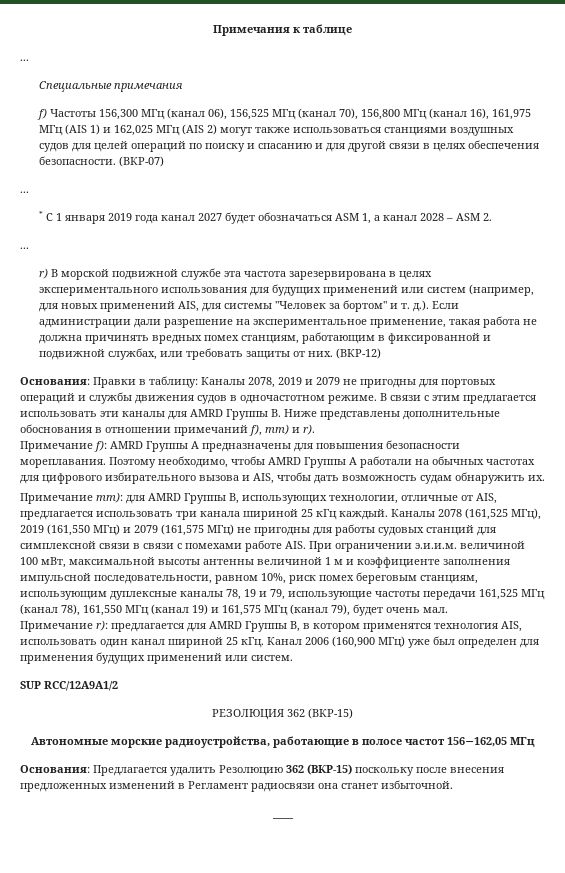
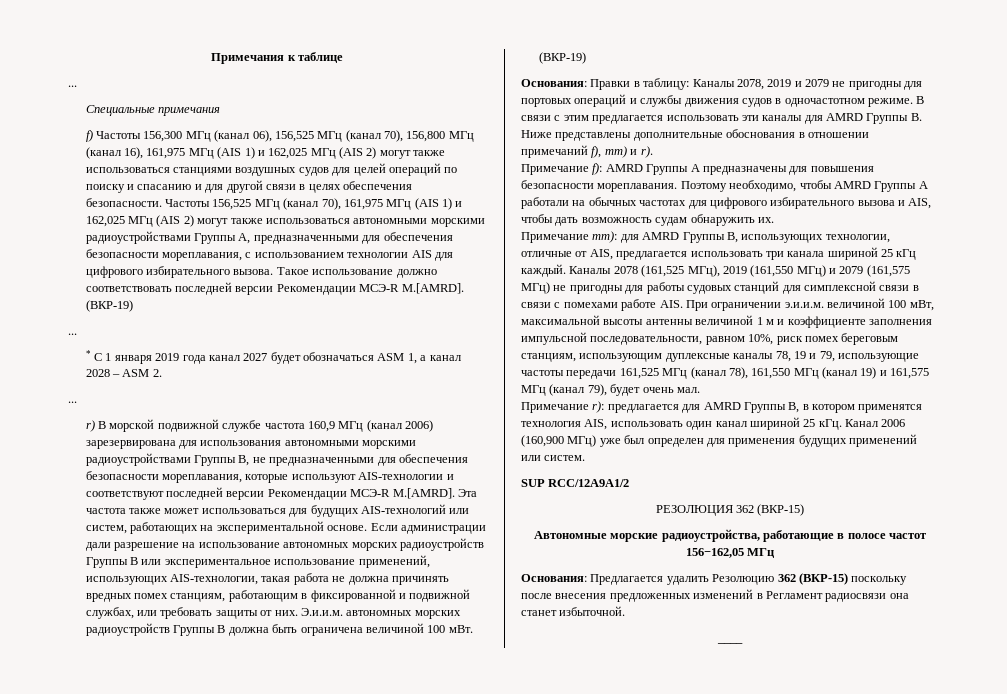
[119,156,165,167] (ВКР-07) -> [164,198,463,210] [85,215,485,227] [85,231,453,244] [85,249,453,261] [85,266,437,278] [85,282,464,295] [85,300,133,312] Частоты 156,525 МГц (канал 70), 161,975 МГц (AIS 1) и 162,025 МГц (AIS 2) могут также использоваться автономными морскими радиоустройствами Группы А, предназначенными для обеспечения безопасности мореплавания, с использованием технологии AIS для цифрового избирательного вызова. Такое использование должно соответствовать последней версии Рекомендации МСЭ-R M.[AMRD]. (ВКР-19)
[224,271,433,280] [39,284,535,296] [39,300,430,312] эта частота зарезервирована в целях экспериментального использования для будущих применений или систем (например, для новых применений AIS, для системы "Человек за бортом" и т. д.). -> [264,420,433,432] [85,440,417,449] [85,453,468,466] [85,471,454,483] [85,487,477,500] [85,504,470,517] [85,521,368,534] частота 160,9 МГц (канал 2006) зарезервирована для использования автономными морскими радиоустройствами Группы В, не предназначенными для обеспечения безопасности мореплавания, которые используют AIS-технологии и соответствуют последней версии Рекомендации МСЭ-R M.[AMRD]. Эта частота также может использоваться для будущих AIS-технологий или систем, работающих на экспериментальной основе.
[253,319,447,328] экспериментальное применение, -> [198,538,484,551] [85,555,430,568] [85,574,258,585] использование автономных морских радиоустройств Группы В или экспериментальное использование применений, использующих AIS-технологии,
[336,348,382,359] (ВКР-12) -> [300,608,461,619] [85,623,473,636] [538,52,586,64] Э.и.и.м. автономных морских радиоустройств Группы В должна быть ограничена величиной 100 мВт. (ВКР-19)

